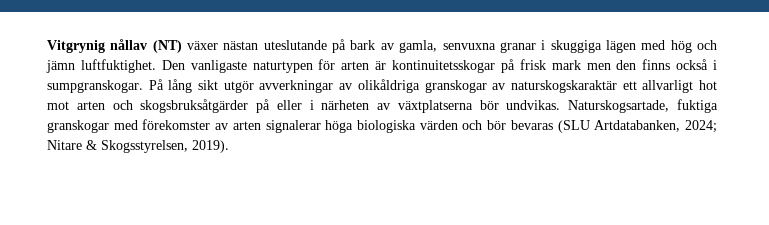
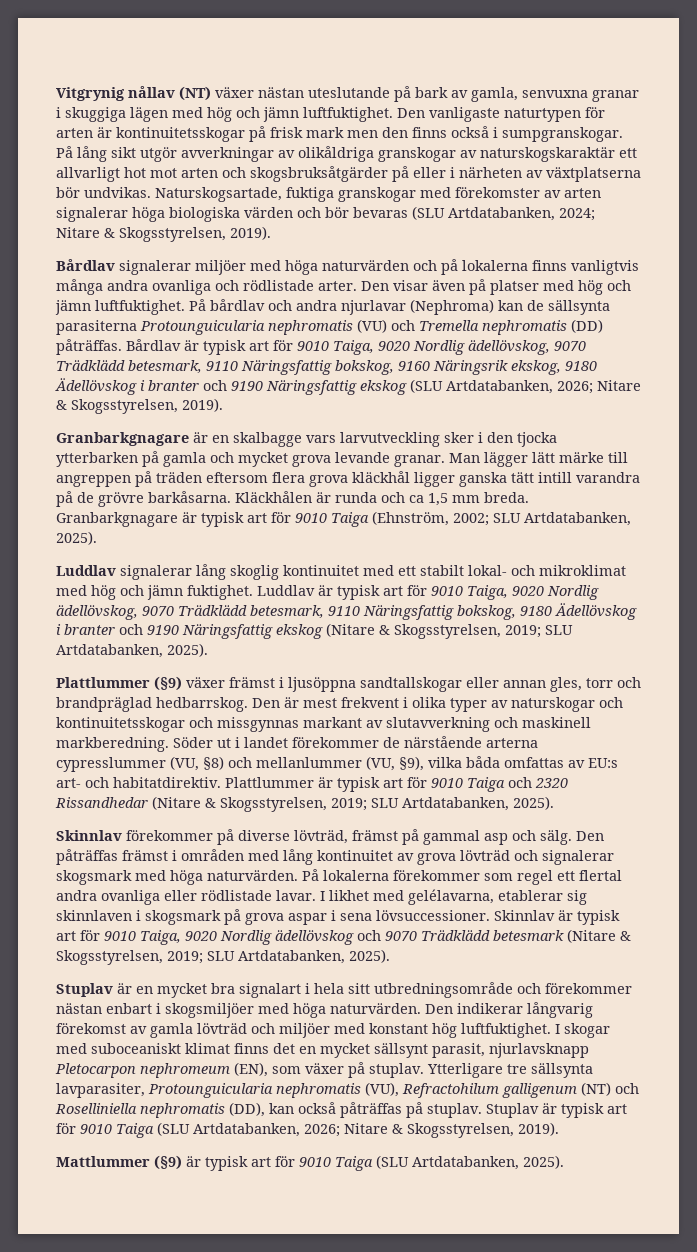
(229, 146) none -> [56,259,639,275] [56,279,631,295] [55,299,610,315] [56,319,603,335] [56,339,586,355] [56,360,597,375] [55,378,641,395] [56,398,223,414] [56,432,557,447] [56,451,628,467] [56,471,640,487] [56,491,529,507] [56,511,631,527] [56,531,97,545] [56,564,626,580] [56,585,599,600] [56,603,637,620] [56,623,573,639] [56,643,208,658] [56,676,641,692] [56,697,623,712] [56,717,591,732] [56,736,538,752] [56,756,618,772] [56,777,568,792] [55,796,554,812] [56,829,604,845] [56,849,614,865] [56,869,622,885] [56,889,587,905] [56,909,620,925] [56,929,631,945] [56,949,390,965] [56,982,632,998] [56,1002,593,1018] [56,1023,610,1038] [56,1043,589,1058] [55,1062,593,1078] [56,1082,639,1098] [55,1102,627,1118] [56,1122,559,1138] [56,1155,564,1171] // Bårdlav signalerar miljöer med höga naturvärden och på lokalerna finns vanligtvis många andra ovanliga och rödlistade arter. Den visar även på platser med hög och jämn luftfuktighet. På bårdlav och andra njurlavar (Nephroma) kan de sällsynta parasiterna Protounguicularia nephromatis (VU) och Tremella nephromatis (DD) påträffas. Bårdlav är typisk art för 9010 Taiga, 9020 Nordlig ädellövskog, 9070 Trädklädd betesmark, 9110 Näringsfattig bokskog, 9160 Näringsrik ekskog, 9180 Ädellövskog i branter och 9190 Näringsfattig ekskog (SLU Artdatabanken, 2026; Nitare & Skogsstyrelsen, 2019). // Granbarkgnagare är en skalbagge vars larvutveckling sker i den tjocka ytterbarken på gamla och mycket grova levande granar. Man lägger lätt märke till angreppen på träden eftersom flera grova kläckhål ligger ganska tätt intill varandra på de grövre barkåsarna. Kläckhålen är runda och ca 1,5 mm breda. Granbarkgnagare är typisk art för 9010 Taiga (Ehnström, 2002; SLU Artdatabanken, 2025). // Luddlav signalerar lång skoglig kontinuitet med ett stabilt lokal- och mikroklimat med hög och jämn fuktighet. Luddlav är typisk art för 9010 Taiga, 9020 Nordlig ädellövskog, 9070 Trädklädd betesmark, 9110 Näringsfattig bokskog, 9180 Ädellövskog i branter och 9190 Näringsfattig ekskog (Nitare & Skogsstyrelsen, 2019; SLU Artdatabanken, 2025). // Plattlummer (§9) växer främst i ljusöppna sandtallskogar eller annan gles, torr och brandpräglad hedbarrskog. Den är mest frekvent i olika typer av naturskogar och kontinuitetsskogar och missgynnas markant av slutavverkning och maskinell markberedning. Söder ut i landet förekommer de närstående arterna cypresslummer (VU, §8) och mellanlummer (VU, §9), vilka båda omfattas av EU:s art- och habitatdirektiv. Plattlummer är typisk art för 9010 Taiga och 2320 Rissandhedar (Nitare & Skogsstyrelsen, 2019; SLU Artdatabanken, 2025). // Skinnlav förekommer på diverse lövträd, främst på gammal asp och sälg. Den påträffas främst i områden med lång kontinuitet av grova lövträd och signalerar skogsmark med höga naturvärden. På lokalerna förekommer som regel ett flertal andra ovanliga eller rödlistade lavar. I likhet med gelélavarna, etablerar sig skinnlaven i skogsmark på grova aspar i sena lövsuccessioner. Skinnlav är typisk art för 9010 Taiga, 9020 Nordlig ädellövskog och 9070 Trädklädd betesmark (Nitare & Skogsstyrelsen, 2019; SLU Artdatabanken, 2025). // Stuplav är en mycket bra signalart i hela sitt utbredningsområde och förekommer nästan enbart i skogsmiljöer med höga naturvärden. Den indikerar långvarig förekomst av gamla lövträd och miljöer med konstant hög luftfuktighet. I skogar med suboceaniskt klimat finns det en mycket sällsynt parasit, njurlavsknapp Pletocarpon nephromeum (EN), som växer på stuplav. Ytterligare tre sällsynta lavparasiter, Protounguicularia nephromatis (VU), Refractohilum galligenum (NT) och Roselliniella nephromatis (DD), kan också påträffas på stuplav. Stuplav är typisk art för 9010 Taiga (SLU Artdatabanken, 2026; Nitare & Skogsstyrelsen, 2019). // Mattlummer (§9) är typisk art för 9010 Taiga (SLU Artdatabanken, 2025).

